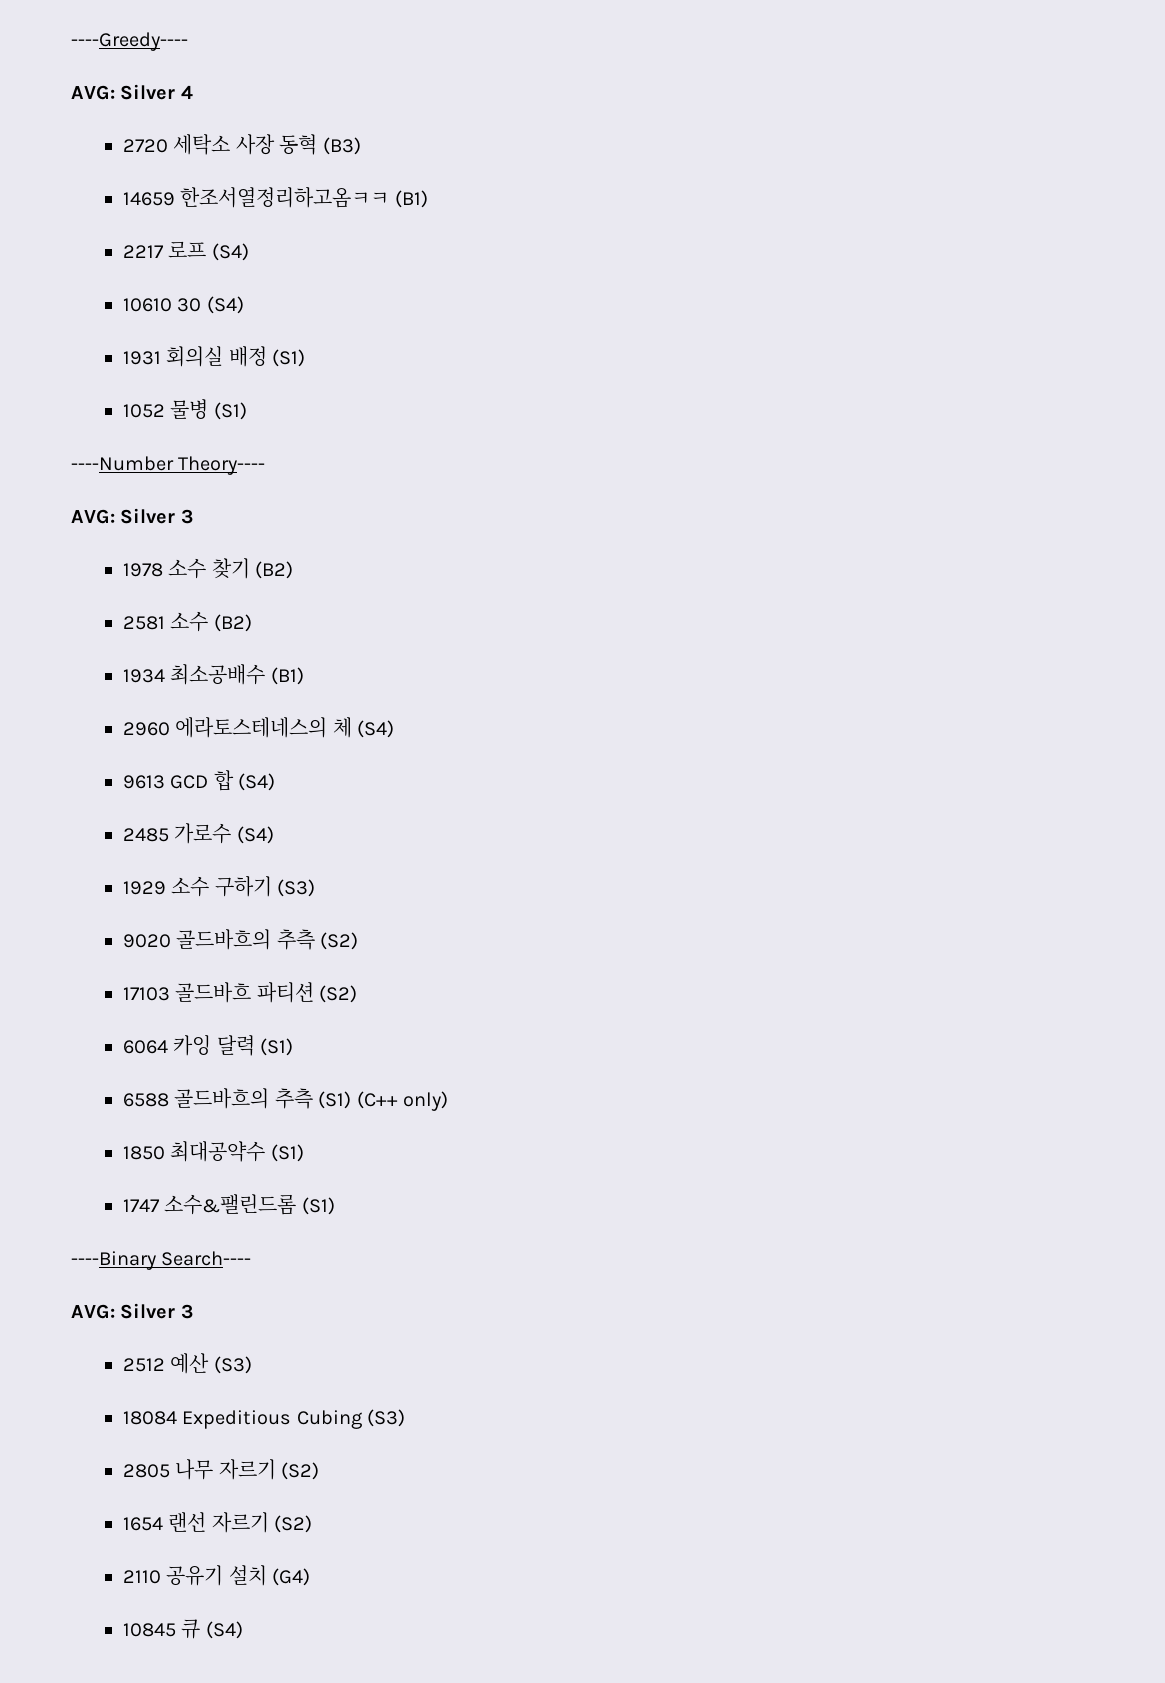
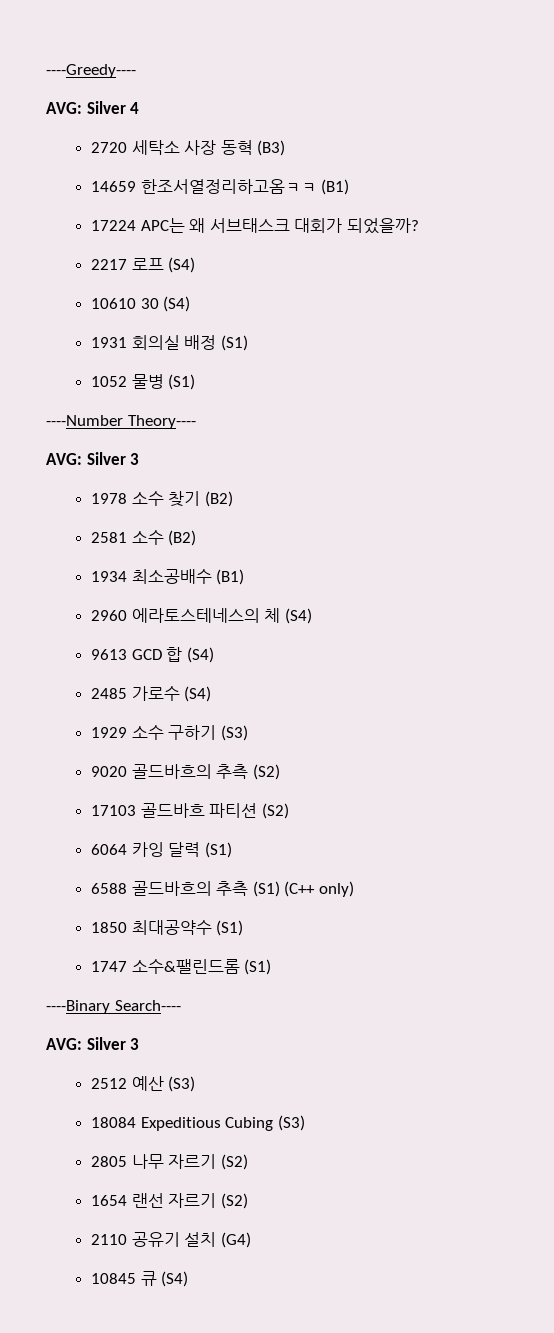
(428, 199) none -> [90,218,419,234] // 17224 APC는 왜 서브태스크 대회가 되었을까?

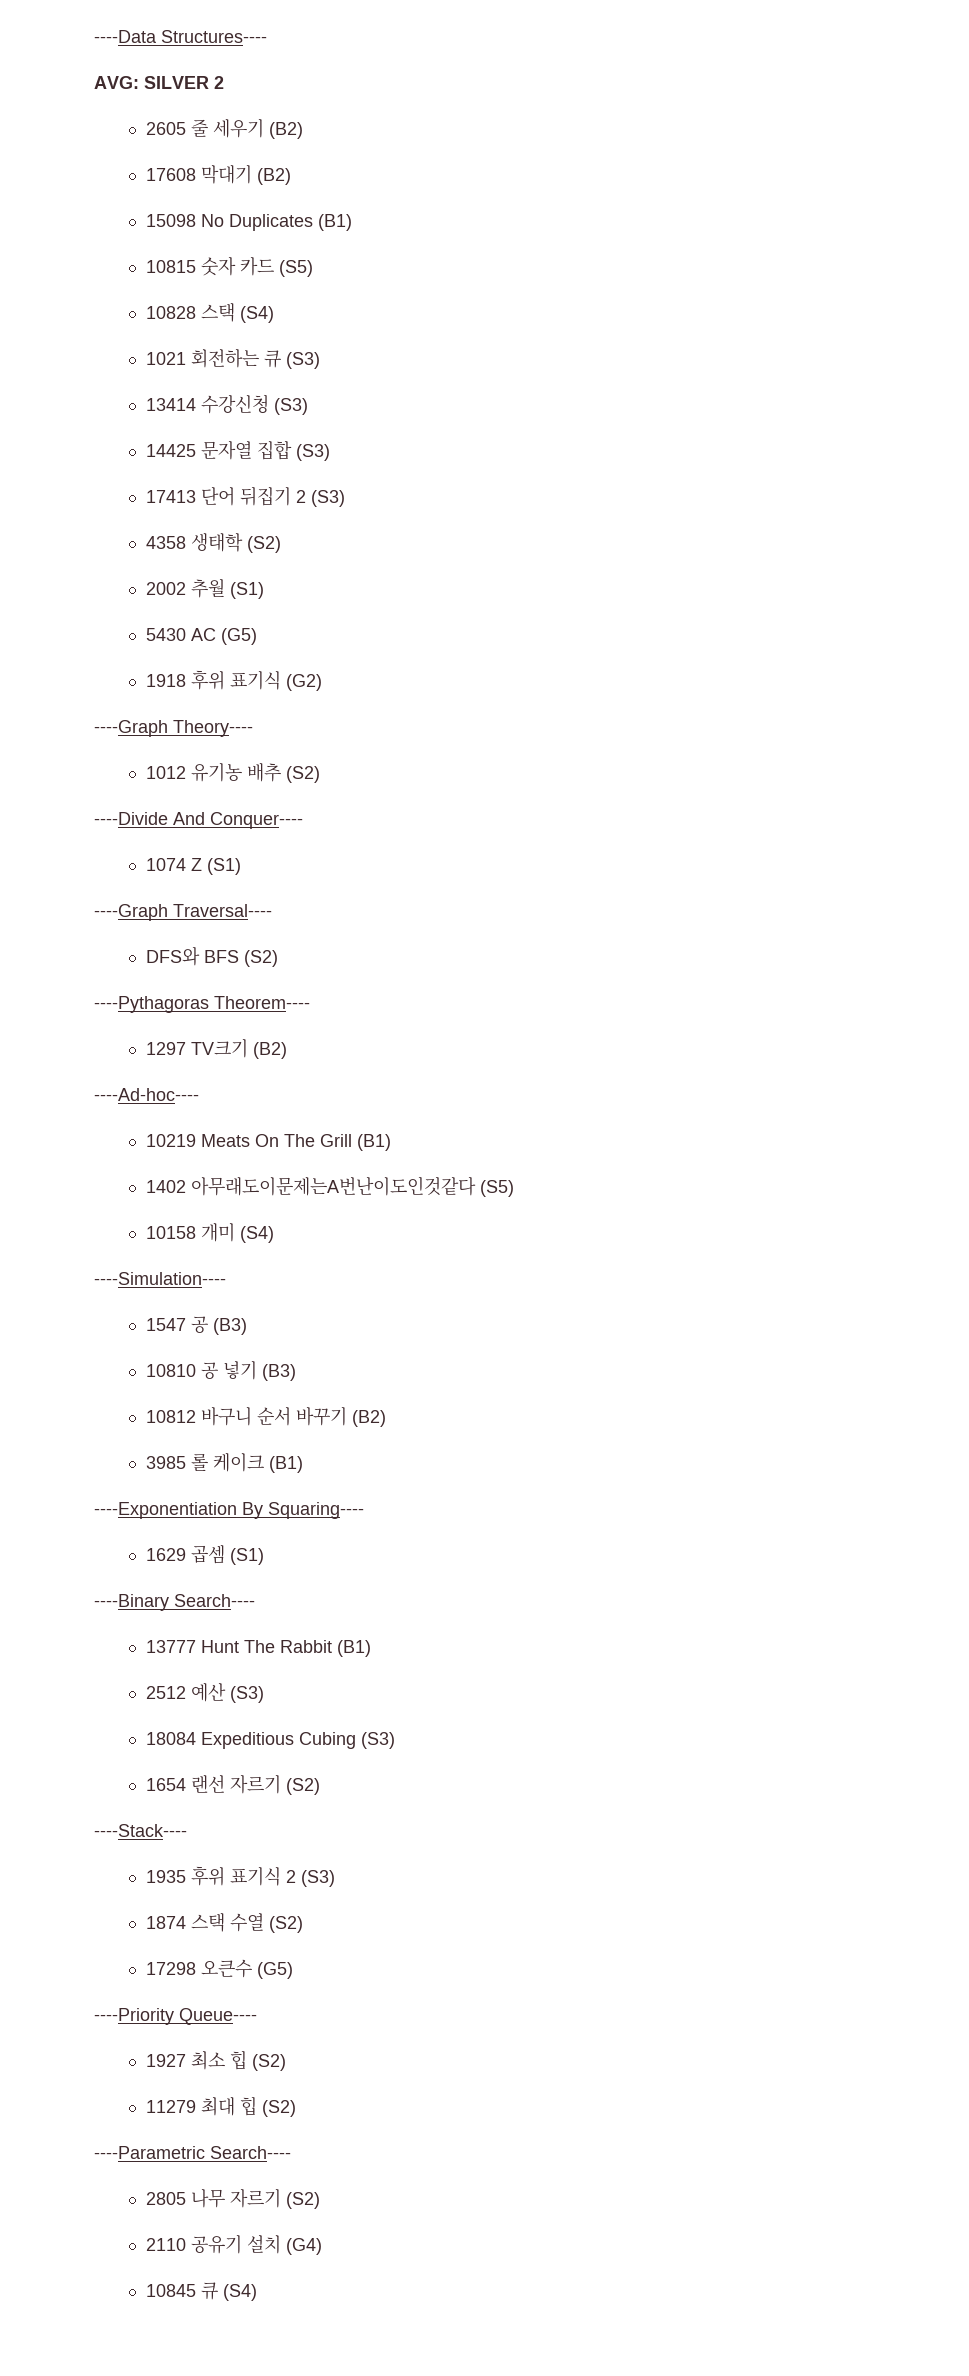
[46,64,136,78] [46,101,140,114] [90,140,286,156] [90,179,350,195] [90,218,419,234] [90,257,196,273] [90,296,191,312] [90,335,248,351] [90,374,196,390] [46,415,196,429] [46,452,140,465] [90,491,233,507] [90,530,197,546] [90,569,245,585] [90,608,312,624] [90,647,214,663] [90,686,212,702] [90,725,248,741] [90,764,280,780] [90,803,289,819] [90,842,232,858] [90,881,354,897] [90,920,244,936] [90,959,272,975] [46,1000,181,1014] [46,1037,140,1050] ----Greedy---- // AVG: Silver 4 // 2720 세탁소 사장 동혁 (B3) // 14659 한조서열정리하고옴ㅋㅋ (B1) // 17224 APC는 왜 서브태스크 대회가 되었을까? // 2217 로프 (S4) // 10610 30 (S4) // 1931 회의실 배정 (S1) // 1052 물병 (S1) // ----Number Theory---- // AVG: Silver 3 // 1978 소수 찾기 (B2) // 2581 소수 (B2) // 1934 최소공배수 (B1) // 2960 에라토스테네스의 체 (S4) // 9613 GCD 합 (S4) // 2485 가로수 (S4) // 1929 소수 구하기 (S3) // 9020 골드바흐의 추측 (S2) // 17103 골드바흐 파티션 (S2) // 6064 카잉 달력 (S1) // 6588 골드바흐의 추측 (S1) (C++ only) // 1850 최대공약수 (S1) // 1747 소수&팰린드롬 (S1) // ----Binary Search---- // AVG: Silver 3 -> [94,30,267,43] [94,76,224,89] [145,119,303,139] [145,165,291,185] [145,214,352,231] [145,256,313,277] [145,303,274,323] [145,349,320,369] [145,394,308,415] [145,440,330,461] [145,486,345,507] [145,533,281,553] [145,579,264,599] [145,628,257,645] [145,670,322,691] [94,720,253,737] [145,763,320,783] [94,812,303,829] [145,858,241,875] [94,904,272,921] [145,946,278,967] [94,996,310,1013] [145,1039,287,1059] [94,1088,199,1101] [145,1134,391,1151] [145,1176,514,1197] [145,1223,274,1243] [94,1272,226,1285] [145,1316,247,1335] [145,1361,296,1381] [145,1407,386,1427] [145,1452,303,1473] [94,1502,364,1519] [145,1545,264,1565] [94,1594,255,1611] [145,1640,371,1657] ----Data Structures---- // AVG: SILVER 2 // 2605 줄 세우기 (B2) // 17608 막대기 (B2) // 15098 No Duplicates (B1) // 10815 숫자 카드 (S5) // 10828 스택 (S4) // 1021 회전하는 큐 (S3) // 13414 수강신청 (S3) // 14425 문자열 집합 (S3) // 17413 단어 뒤집기 2 (S3) // 4358 생태학 (S2) // 2002 추월 (S1) // 5430 AC (G5) // 1918 후위 표기식 (G2) // ----Graph Theory---- // 1012 유기농 배추 (S2) // ----Divide And Conquer---- // 1074 Z (S1) // ----Graph Traversal---- // DFS와 BFS (S2) // ----Pythagoras Theorem---- // 1297 TV크기 (B2) // ----Ad-hoc---- // 10219 Meats On The Grill (B1) // 1402 아무래도이문제는A번난이도인것같다 (S5) // 10158 개미 (S4) // ----Simulation---- // 1547 공 (B3) // 10810 공 넣기 (B3) // 10812 바구니 순서 바꾸기 (B2) // 3985 롤 케이크 (B1) // ----Exponentiation By Squaring---- // 1629 곱셈 (S1) // ----Binary Search---- // 13777 Hunt The Rabbit (B1)
[90,1154,248,1170] [90,1193,164,1208] 2805 나무 자르기 (S2) // 1654 랜선 -> [145,1774,320,1795] [94,1824,187,1837] [145,1866,335,1887] [145,1913,303,1933] [145,1959,293,1979] [94,2008,257,2025] [145,2050,286,2071] [145,2096,296,2117] [94,2146,291,2159] [145,2189,225,2208] 1654 랜선 자르기 (S2) // ----Stack---- // 1935 후위 표기식 2 (S3) // 1874 스택 수열 (S2) // 17298 오큰수 (G5) // ----Priority Queue---- // 1927 최소 힙 (S2) // 11279 최대 힙 (S2) // ----Parametric Search---- // 2805 나무

